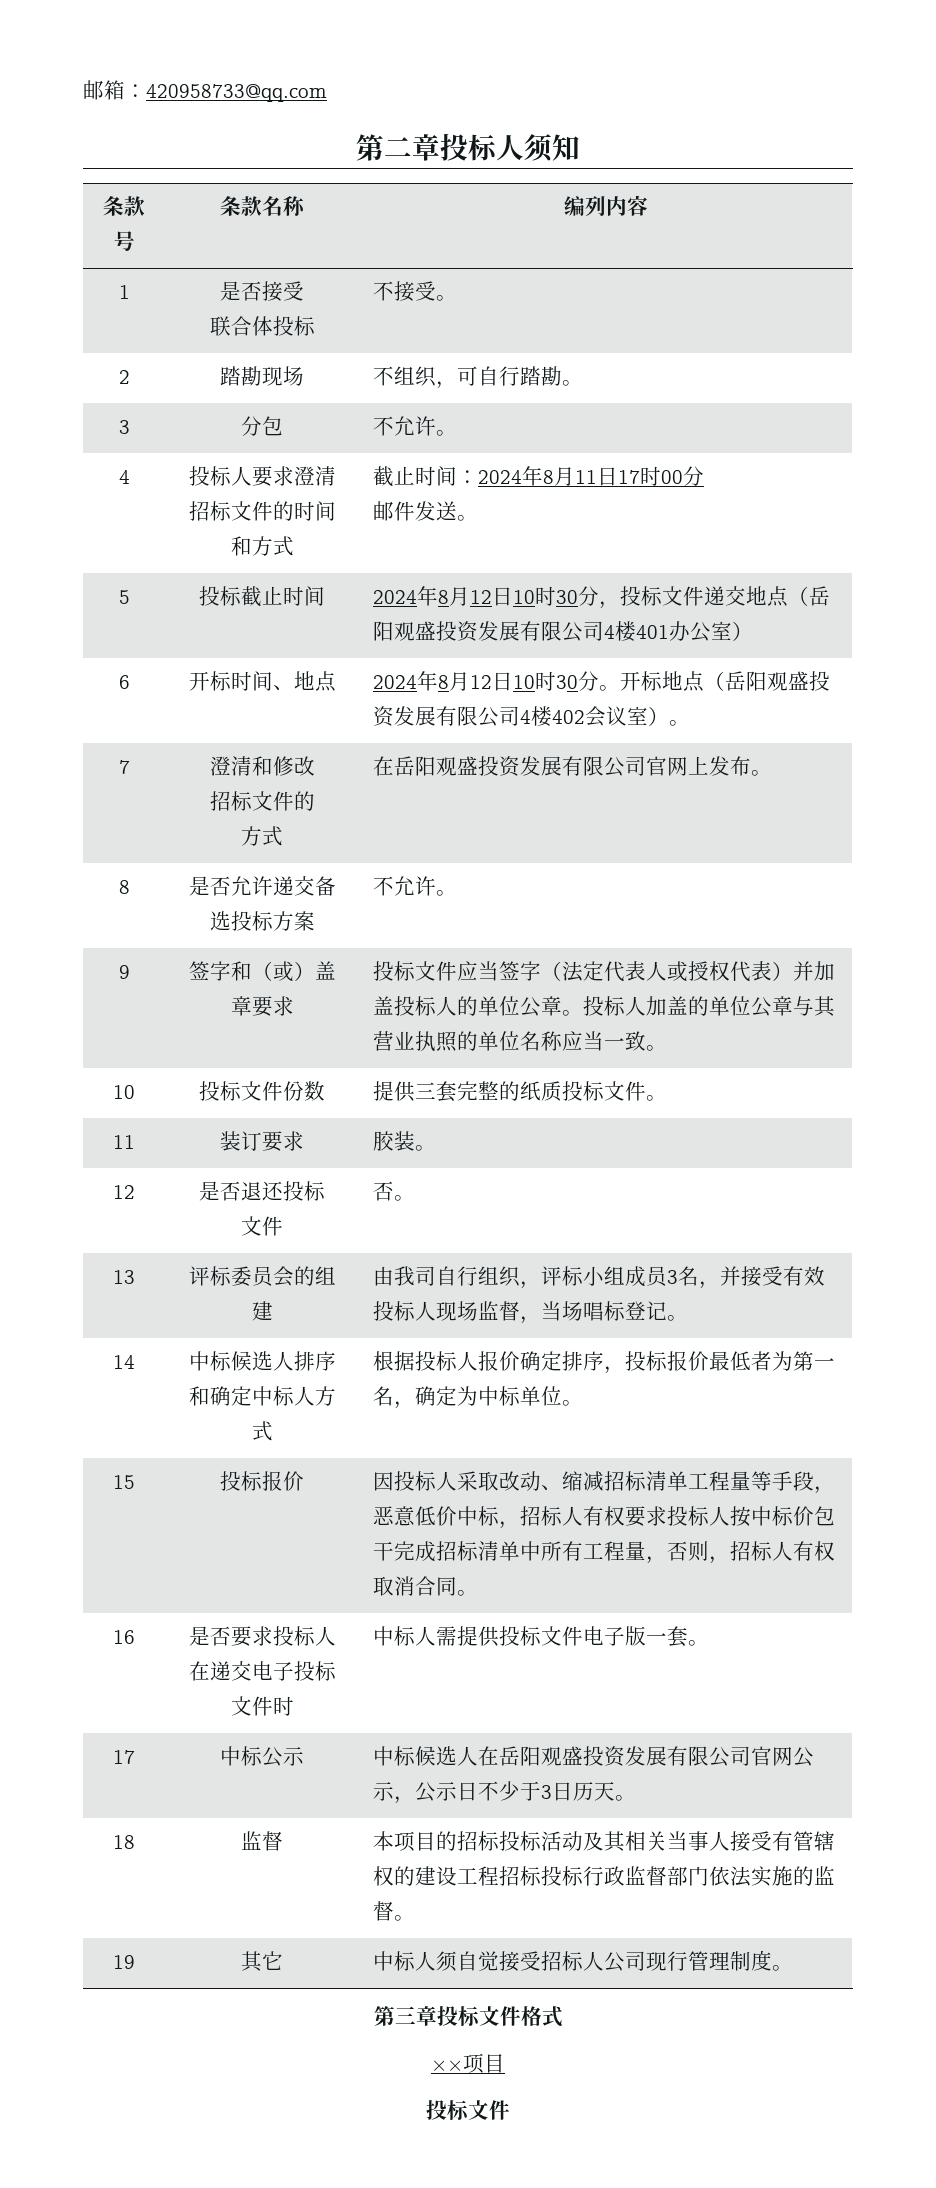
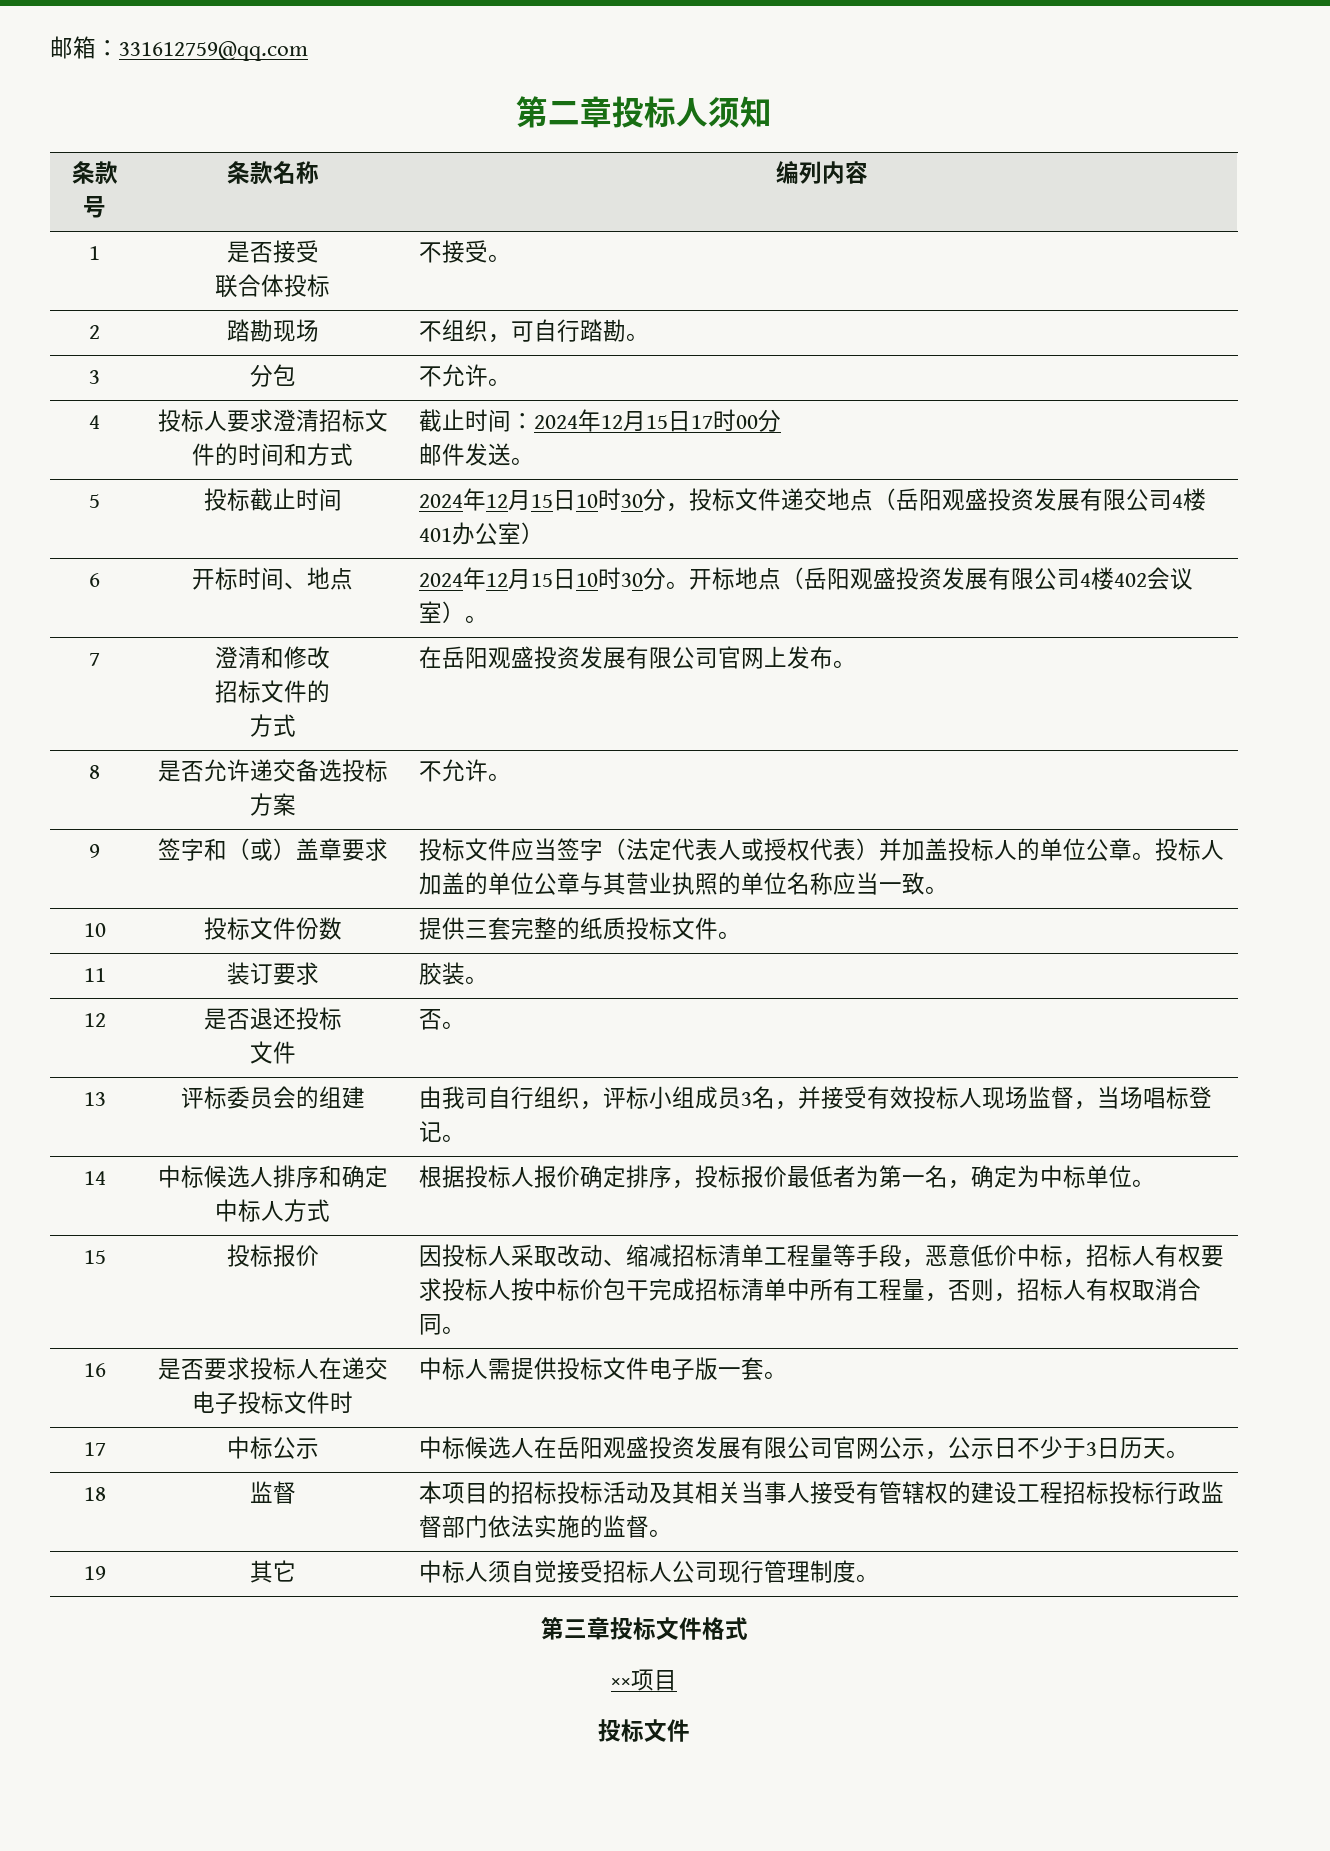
[146,84,327,102] 420958733@qq.com -> [119,41,308,61] 331612759@qq.com
[543,467,598,486] 8月11 -> [600,411,668,432] 12月15
[438,587,493,606] 8月12 -> [485,490,553,511] 12月15
[438,672,493,691] 8月12 -> [485,569,553,590] 12月15

